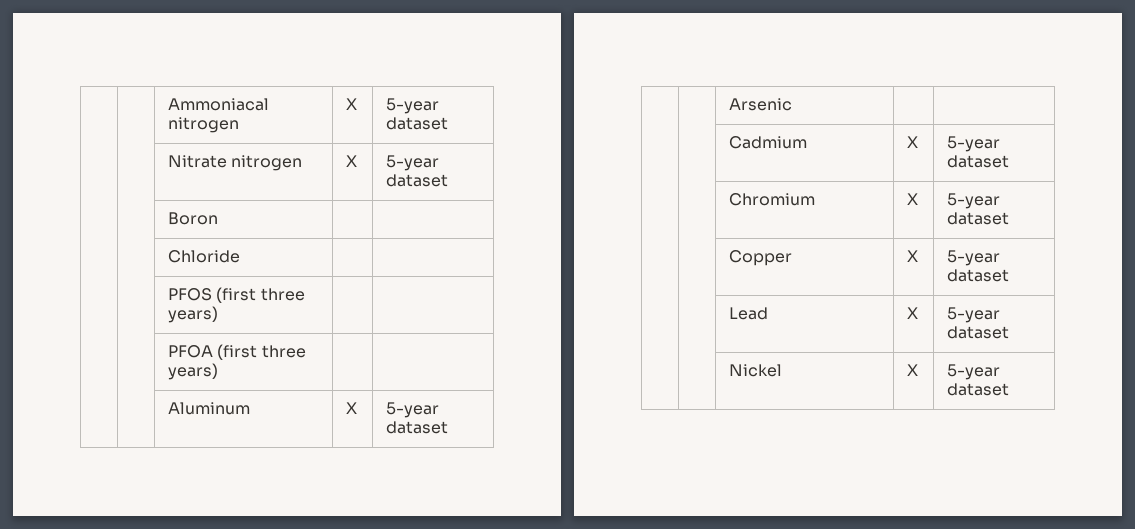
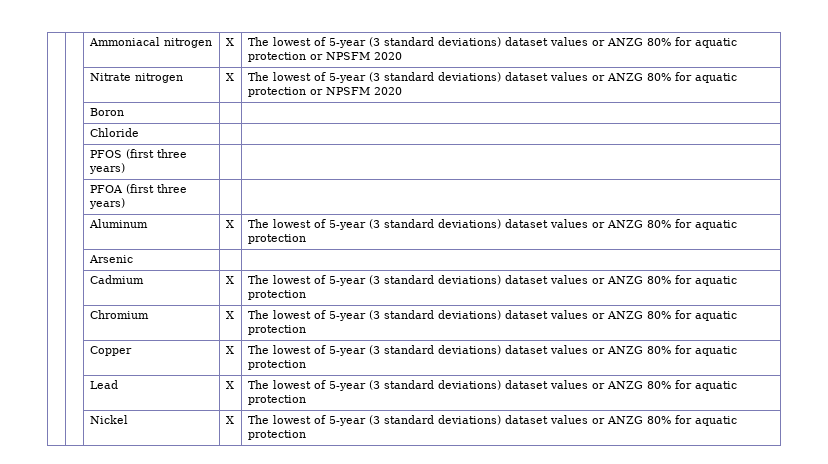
[386,98,440,114] [386,117,449,130] [168,155,303,171] [346,155,358,167] [386,155,440,171] [386,174,449,187] 5-year dataset // | | Nitrate nitrogen | X | 5-year dataset -> [247,37,737,48] [247,52,402,62] [89,73,183,83] [225,73,234,81] [247,72,737,83] [247,87,402,97] The lowest of 5-year (3 standard deviations) dataset values or ANZG 80% for aquatic protection or NPSFM 2020 // | | Nitrate nitrogen | X | The lowest of 5-year (3 standard deviations) dataset values or ANZG 80% for aquatic protection or NPSFM 2020
[386,402,440,418] [386,421,449,434] [729,98,793,111] [729,136,808,149] [907,136,919,148] [947,136,1001,152] [947,155,1010,168] [729,193,816,206] [907,193,919,205] [947,193,1001,209] [947,212,1010,225] [729,250,793,266] [907,250,919,262] [947,250,1001,266] [947,269,1010,282] [729,307,769,320] [907,307,919,319] [947,307,1001,323] [947,326,1010,339] [729,364,783,377] [907,364,919,376] [947,364,1001,380] [947,383,1010,396] 5-year dataset // | | Arsenic | | // | | Cadmium | X | 5-year dataset // | | Chromium | X | 5-year dataset // | | Copper | X | 5-year dataset // | | Lead | X | 5-year dataset // | | Nickel | X | 5-year dataset -> [247,219,737,230] [247,234,306,244] [88,255,133,263] [89,275,144,284] [225,276,234,284] [247,275,737,286] [247,290,306,300] [89,310,149,319] [225,311,234,319] [247,310,737,321] [247,325,306,335] [89,346,132,356] [225,346,234,354] [247,345,737,356] [247,360,306,370] [89,380,118,389] [225,381,234,389] [247,380,737,391] [247,395,306,405] [89,415,128,424] [225,416,234,424] [247,415,737,426] [247,430,306,440] The lowest of 5-year (3 standard deviations) dataset values or ANZG 80% for aquatic protection // | | Arsenic | | // | | Cadmium | X | The lowest of 5-year (3 standard deviations) dataset values or ANZG 80% for aquatic protection // | | Chromium | X | The lowest of 5-year (3 standard deviations) dataset values or ANZG 80% for aquatic protection // | | Copper | X | The lowest of 5-year (3 standard deviations) dataset values or ANZG 80% for aquatic protection // | | Lead | X | The lowest of 5-year (3 standard deviations) dataset values or ANZG 80% for aquatic protection // | | Nickel | X | The lowest of 5-year (3 standard deviations) dataset values or ANZG 80% for aquatic protection

